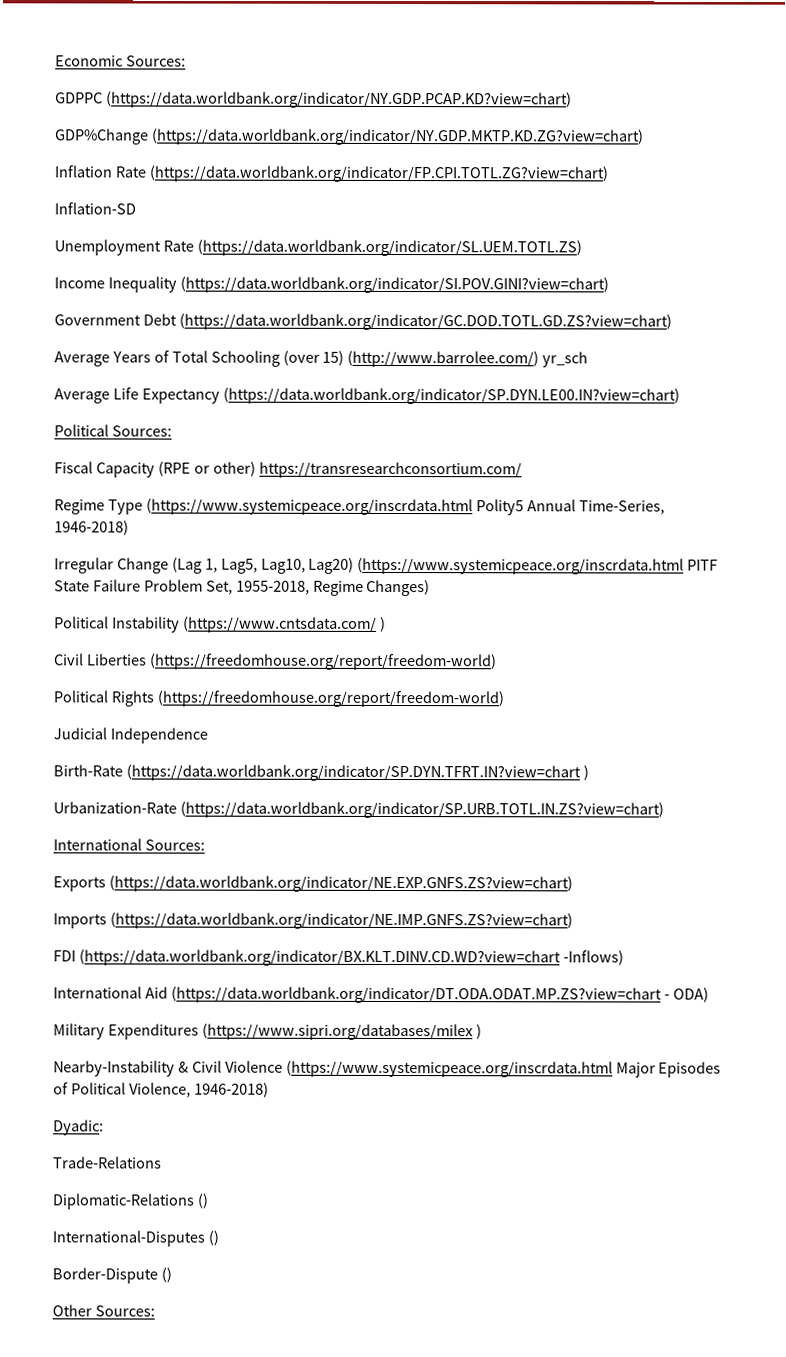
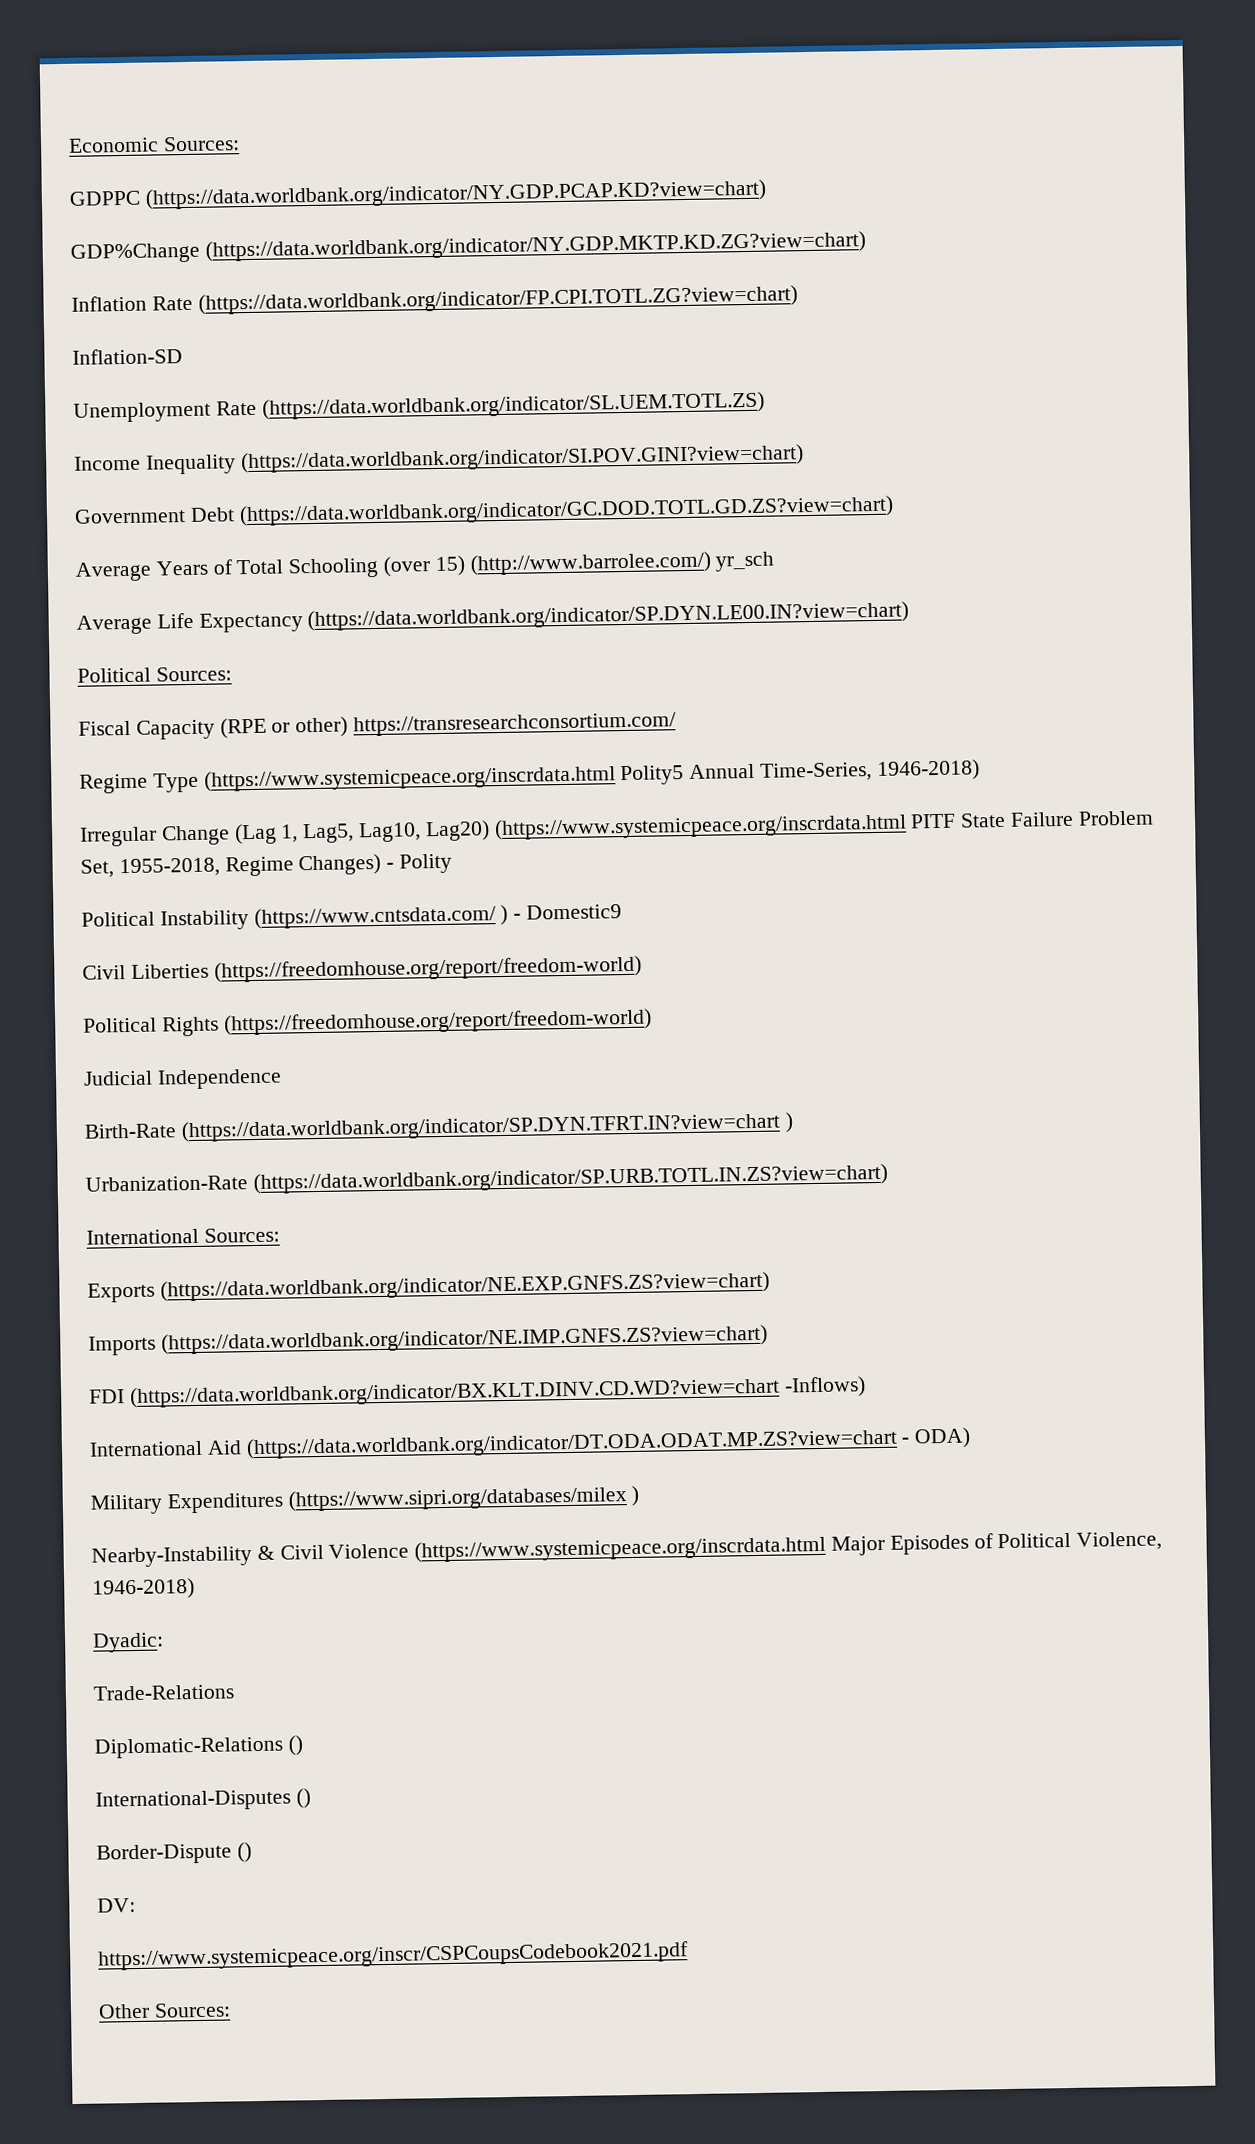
(431, 588) none -> [386,853,453,874] - Polity
(386, 624) none -> [513,904,623,920] - Domestic9
(172, 1275) none -> [97,1898,136,1913] [98,1941,689,1971] // DV: // https://www.systemicpeace.org/inscr/CSPCoupsCodebook2021.pdf

